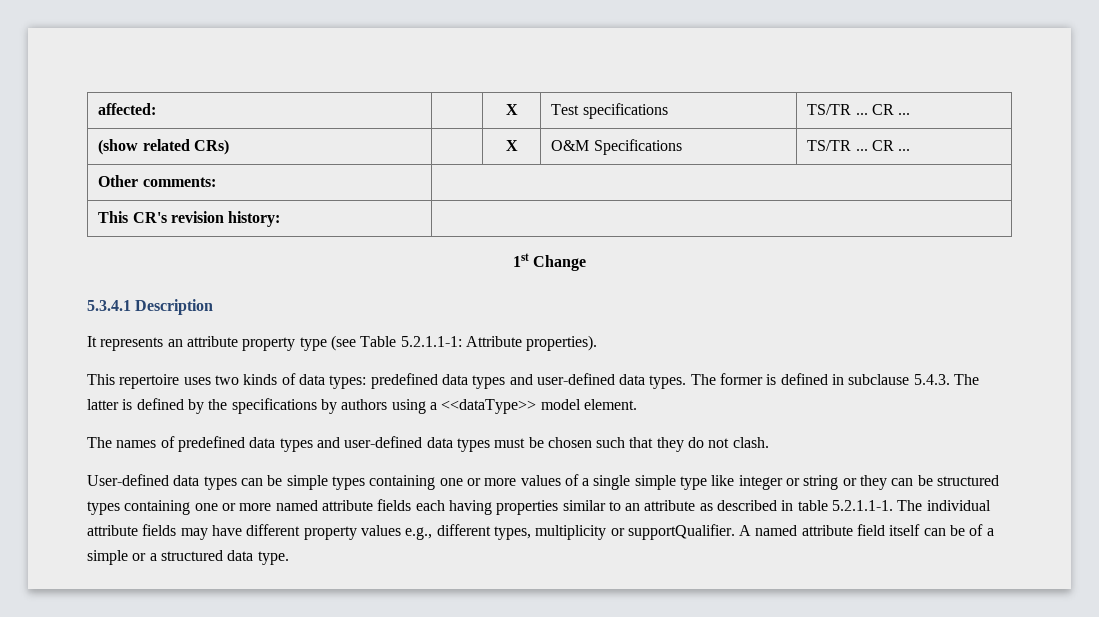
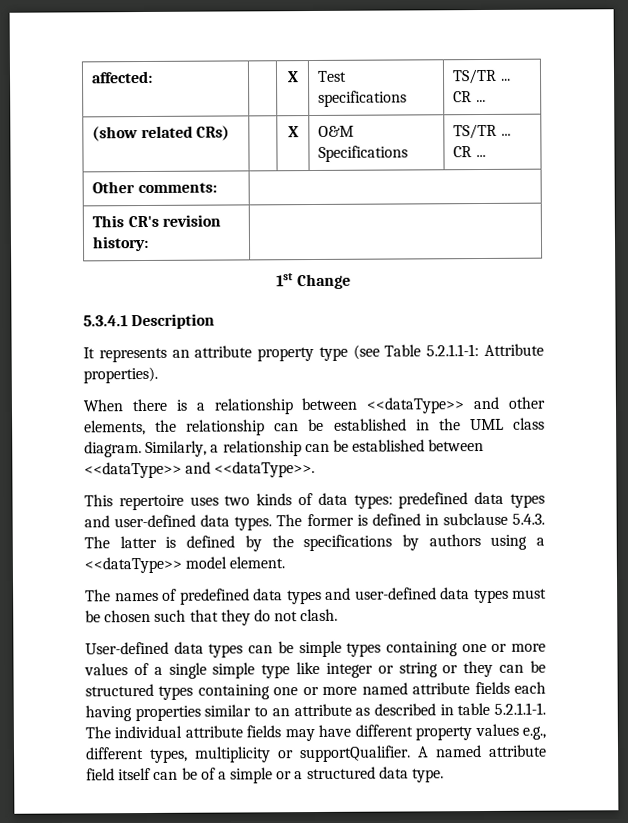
(598, 343) none -> [83,396,545,415] [84,417,545,436] [84,438,485,458] [84,460,316,479] // When there is a relationship between <<dataType>> and other elements, the relationship can be established in the UML class diagram. Similarly, a relationship can be established between <<dataType>> and <<dataType>>.

